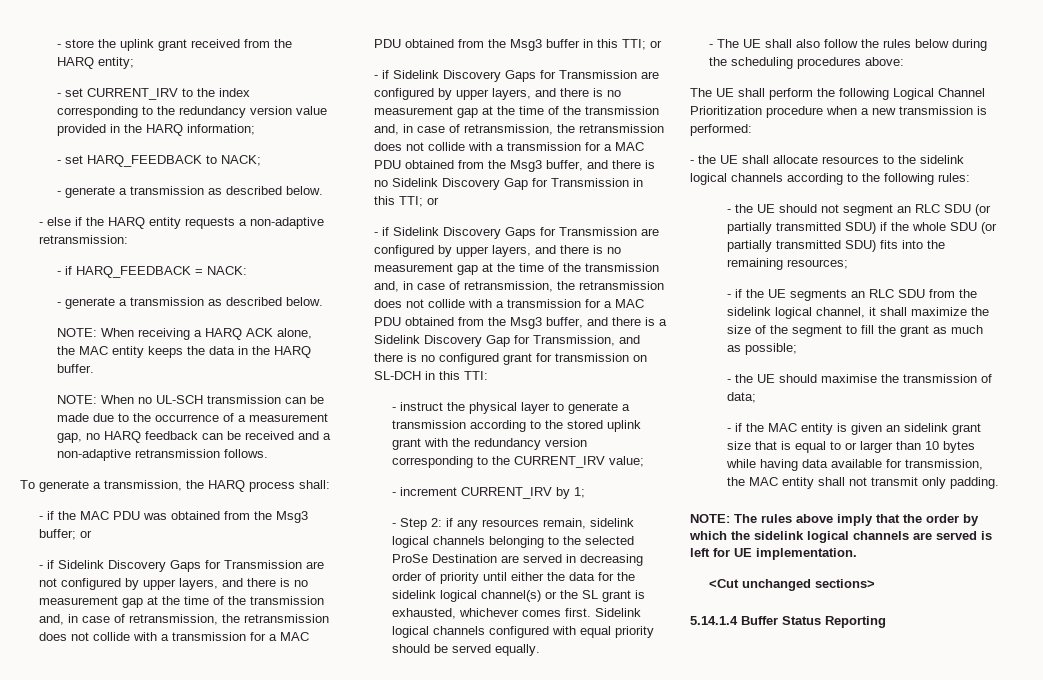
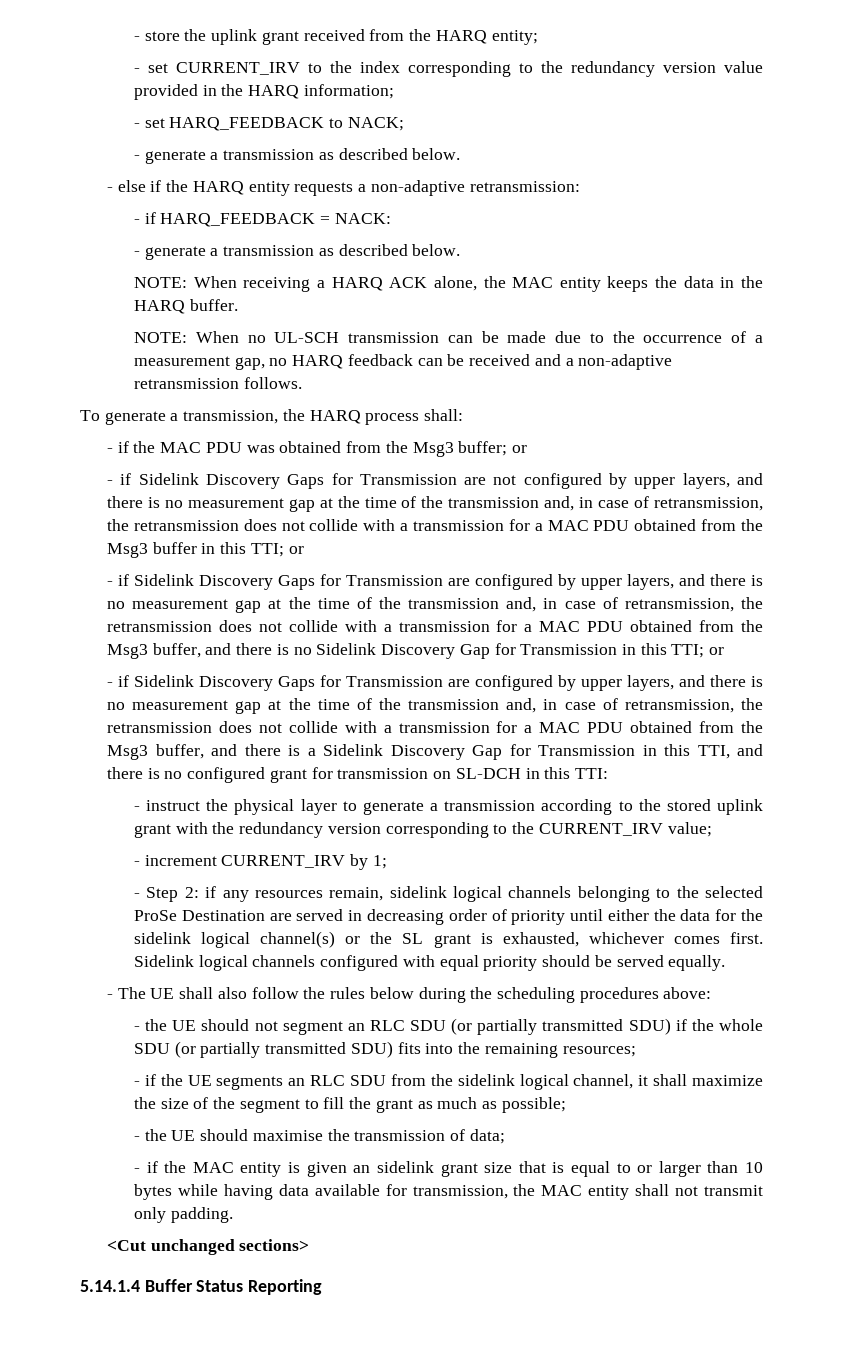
[532,335,615,346] Transmission, -> [537,744,730,759] Transmission in this TTI,
[690,88,985,100] [690,106,987,118] [690,124,752,136] [690,155,964,164] [690,173,970,185] // The UE shall perform the following Logical Channel Prioritization procedure when a new transmission is performed: // - the UE shall allocate resources to the sidelink logical channels according to the following rules: -> (712, 993) none
[690,514,979,526] [689,531,992,543] [690,548,857,560] // NOTE: The rules above imply that the order by which the sidelink logical channels are served is left for UE implementation. -> (233, 1215) none

